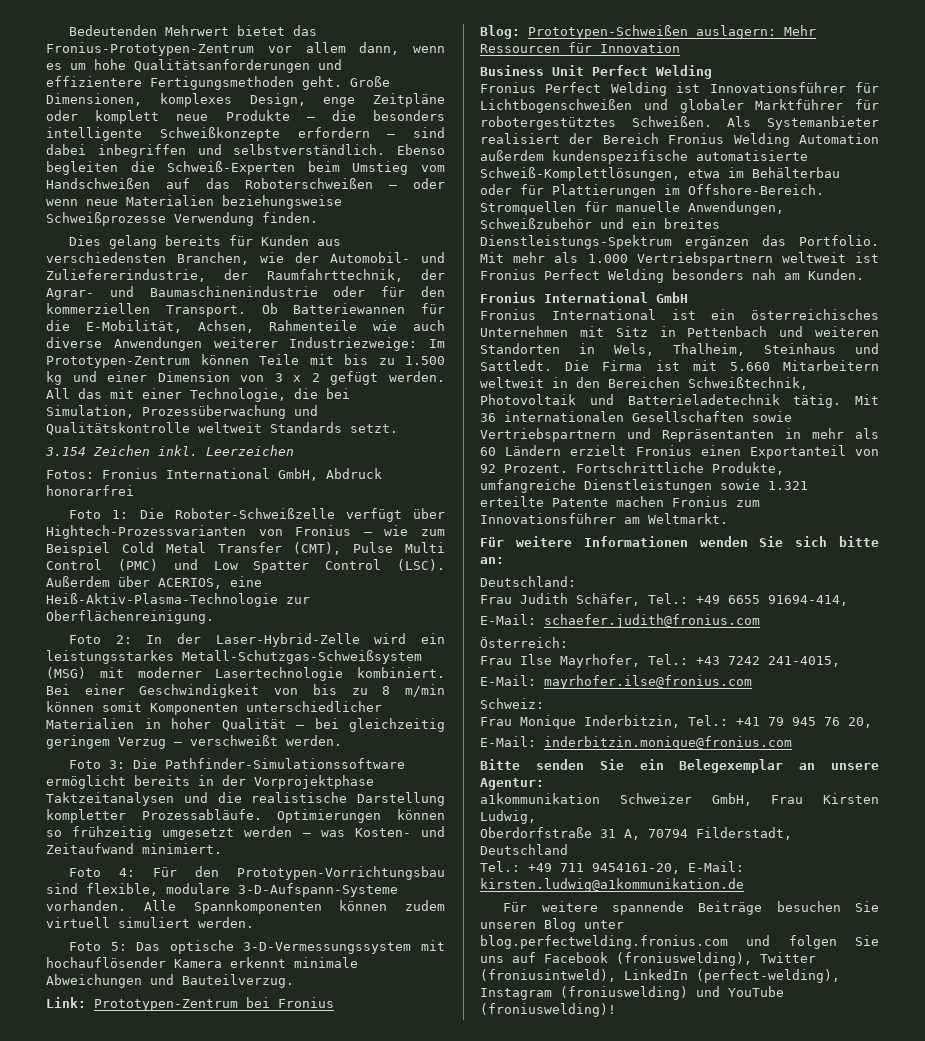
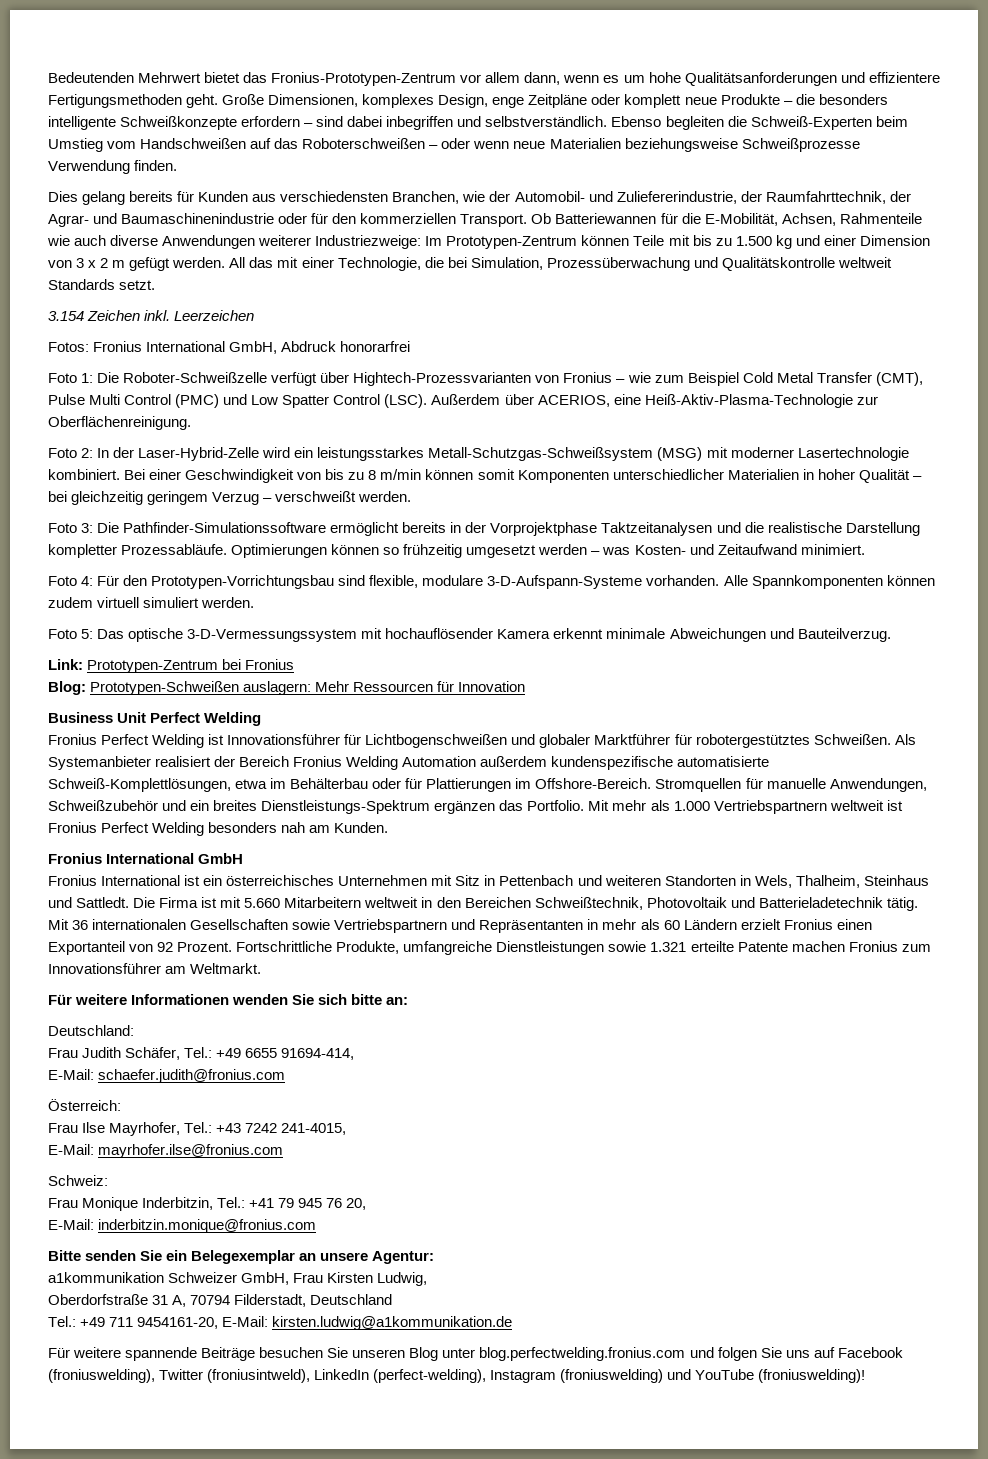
(320, 377) none -> [112,260,126,268] m

